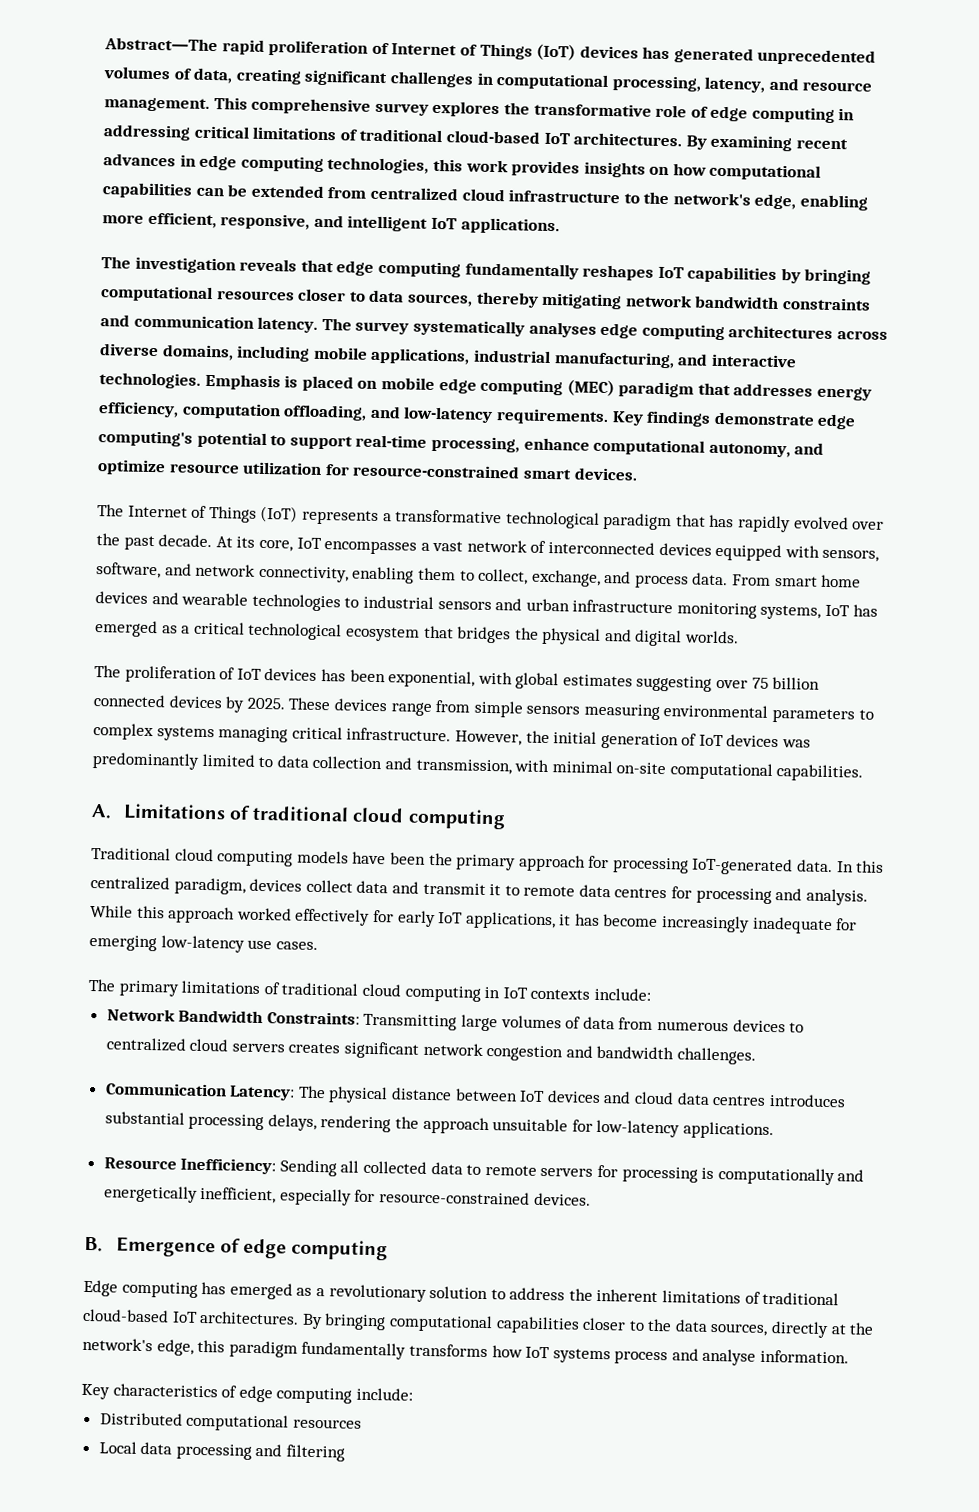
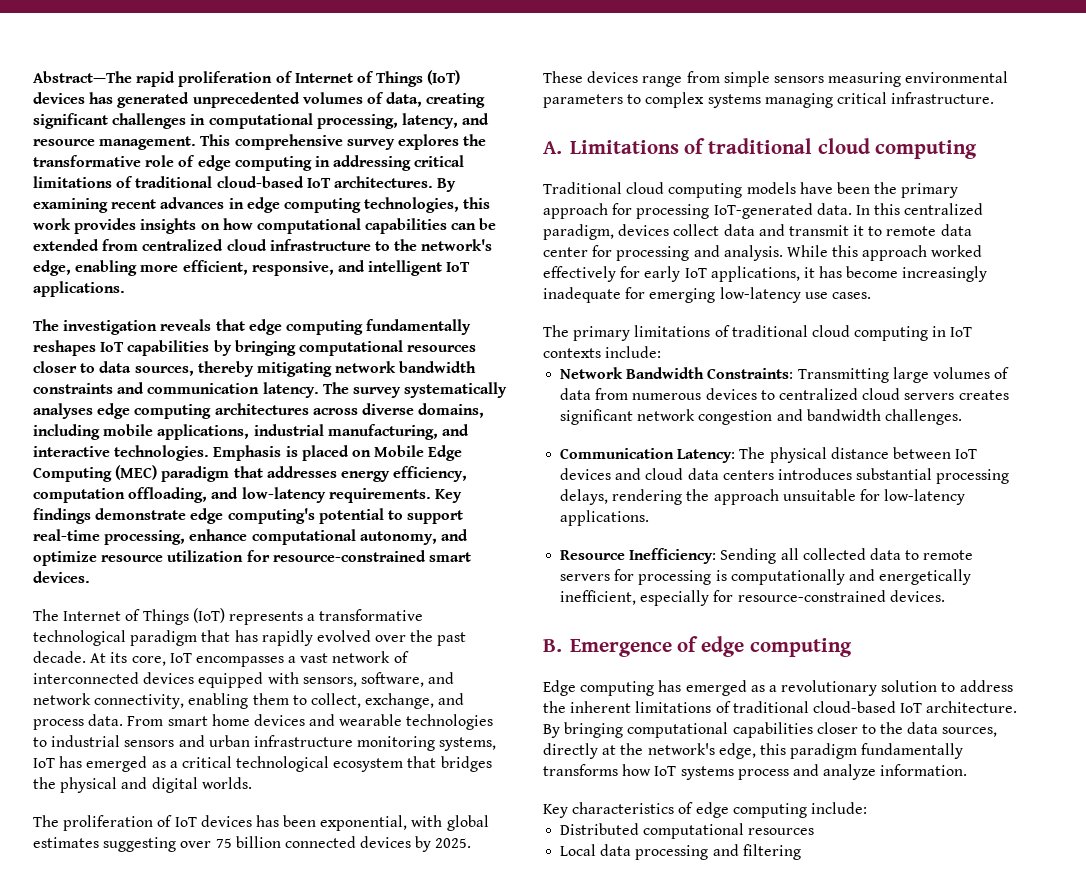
[380,377,564,396] mobile edge computing -> [374,445,463,461] [33,467,112,482] Mobile Edge Computing
[454,730,812,750] [92,752,864,782] However, the initial generation of IoT devices was predominantly limited to data collection and transmission, with minimal on-site computational capabilities. -> (995, 98) none
[614,887,668,899] centres -> [543,247,588,257] center
[712,1094,767,1106] centres -> [722,470,774,480] centers
[199,1310,300,1325] architectures. -> [926,701,1018,713] architecture.
[702,1348,757,1366] analyse -> [823,764,877,780] analyze

